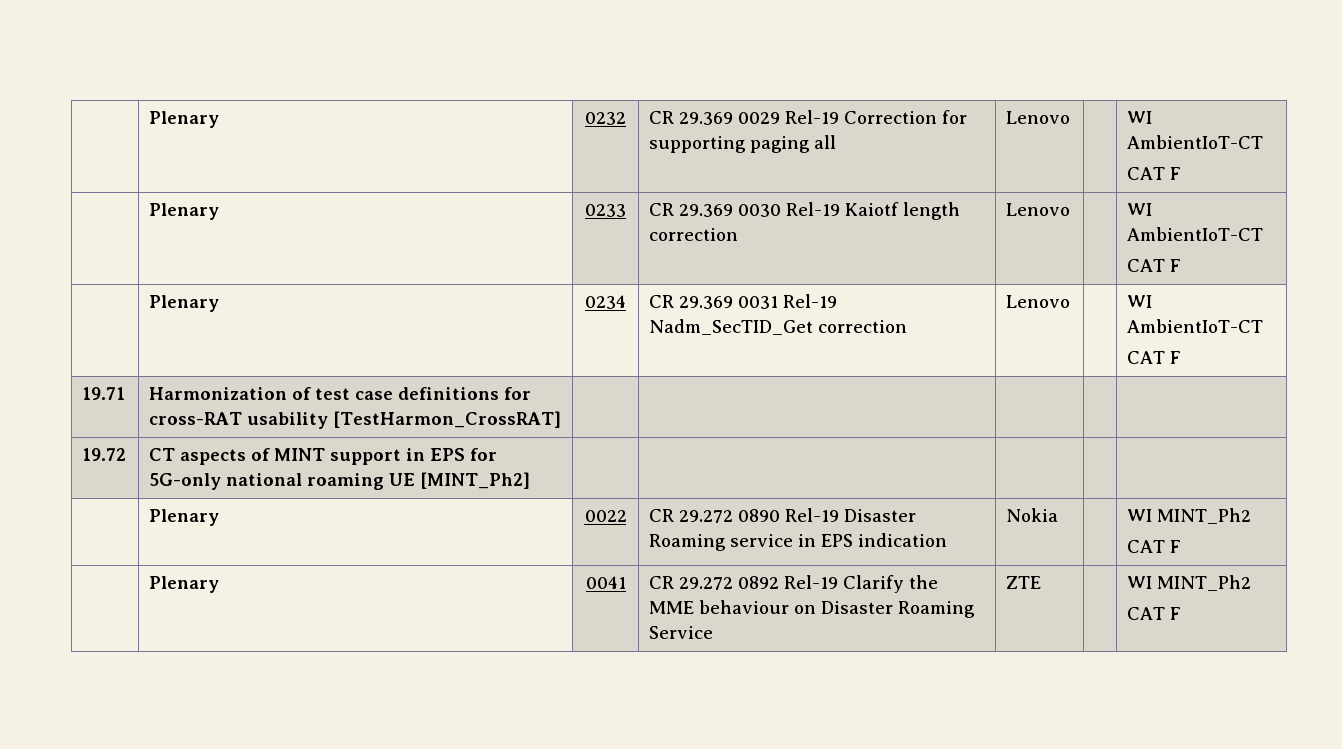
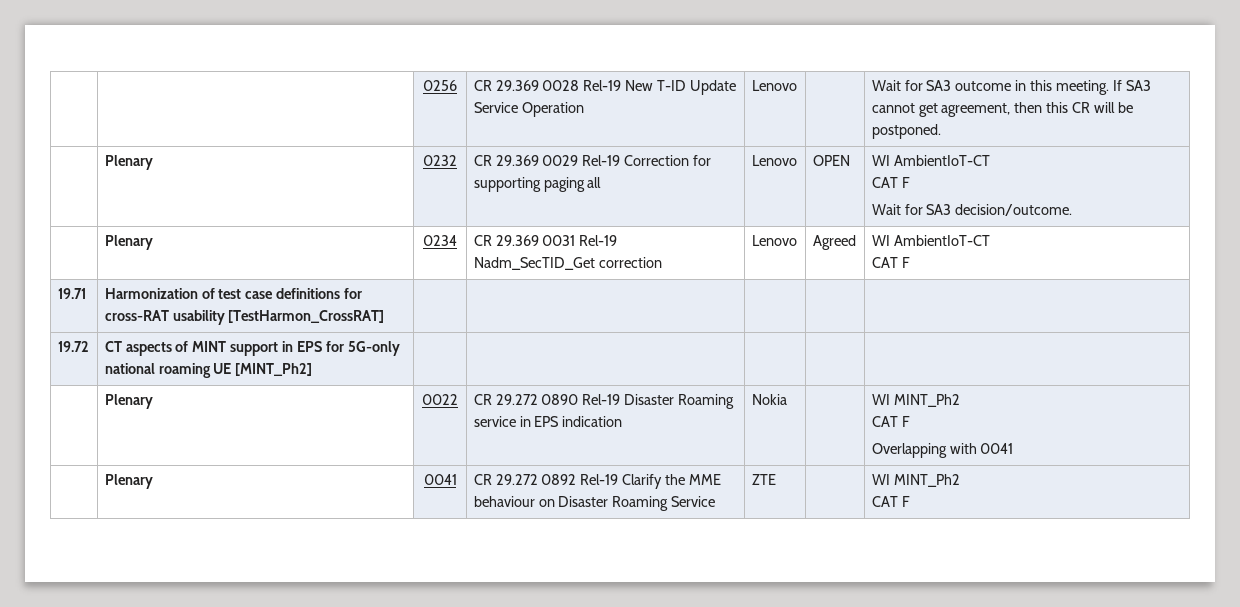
(149, 119) | -> [423,80,457,91] [473,80,737,95] [473,102,584,117] [751,80,797,91] [871,80,1151,95] [871,102,1134,117] [871,124,941,139] | | 0256 | CR 29.369 0028 Rel-19 New T-ID Update Service Operation | Lenovo | | Wait for SA3 outcome in this meeting. If SA3 cannot get agreement, then this CR will be postponed. // |
[1127,111,1153,124] [1127,135,1264,149] [1127,167,1182,180] [149,203,220,220] [585,204,626,217] [649,202,961,220] [649,228,739,241] [1006,203,1071,216] [1127,203,1153,216] [1127,227,1264,241] [1127,259,1182,272] | WI AmbientIoT-CT // CAT F // | Plenary | 0233 | CR 29.369 0030 Rel-19 Kaiotf length correction | Lenovo | | WI AmbientIoT-CT // CAT F -> [812,155,850,166] [871,155,990,166] [871,177,910,188] [871,204,1073,216] OPEN | WI AmbientIoT-CT // CAT F // Wait for SA3 decision/outcome.
(1071, 301) none -> [812,235,856,250] Agreed
(1182, 546) none -> [871,443,1014,458] // Overlapping with 0041

